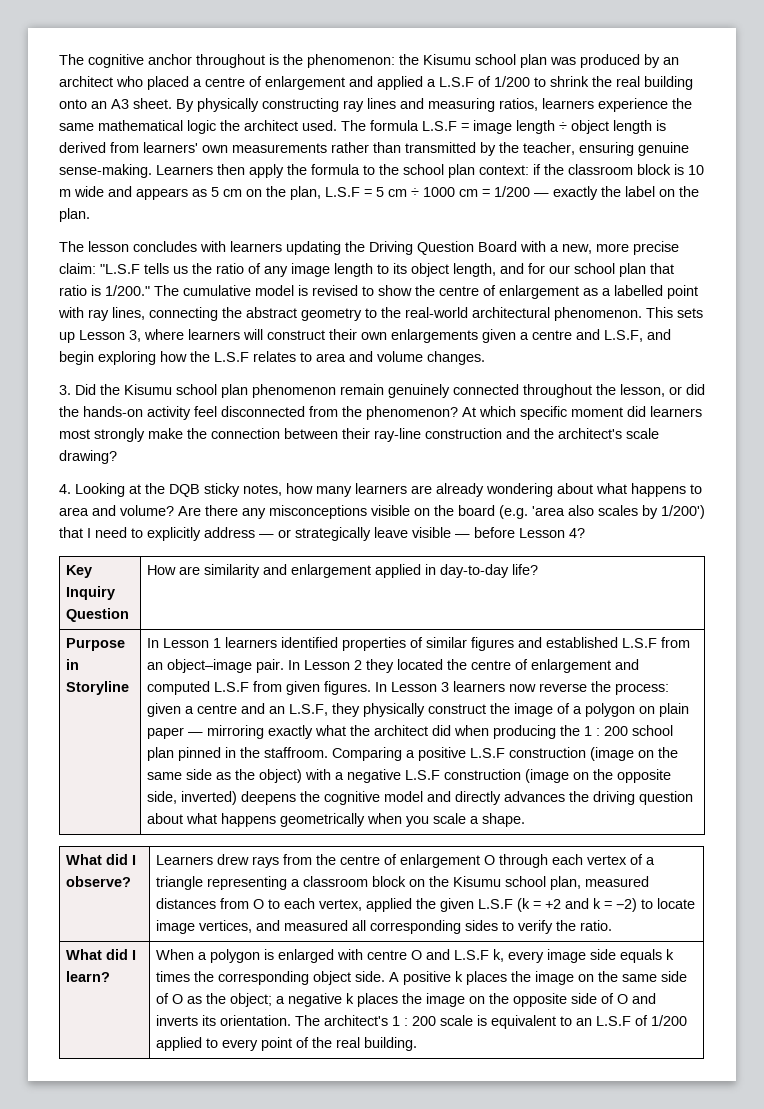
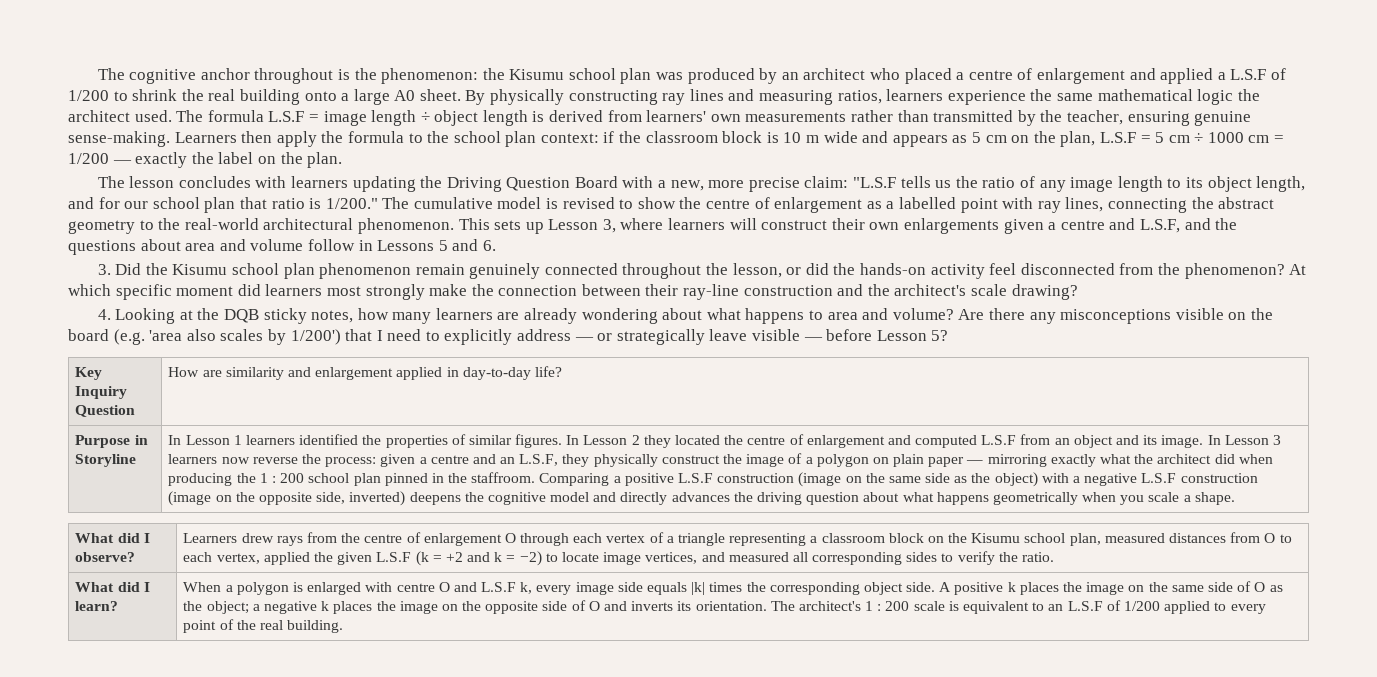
[91,99,129,109] an A3 -> [341,89,416,105] a large A0
[59,351,485,365] begin exploring how the L.S.F relates to area and volume changes. -> [1215,218,1238,230] [68,239,496,255] the questions about area and volume follow in Lessons 5 and 6.
[569,528,585,538] 4? -> [931,330,949,341] 5?
(338, 642) none -> [362,435,382,445] the
[470,637,690,651] [146,659,284,673] figures and established L.S.F from an object–image pair. -> [515,434,563,448] figures.
[285,681,371,695] given figures. -> [1054,435,1204,448] an object and its image.
[665,949,674,960] k -> [691,582,706,595] |k|

